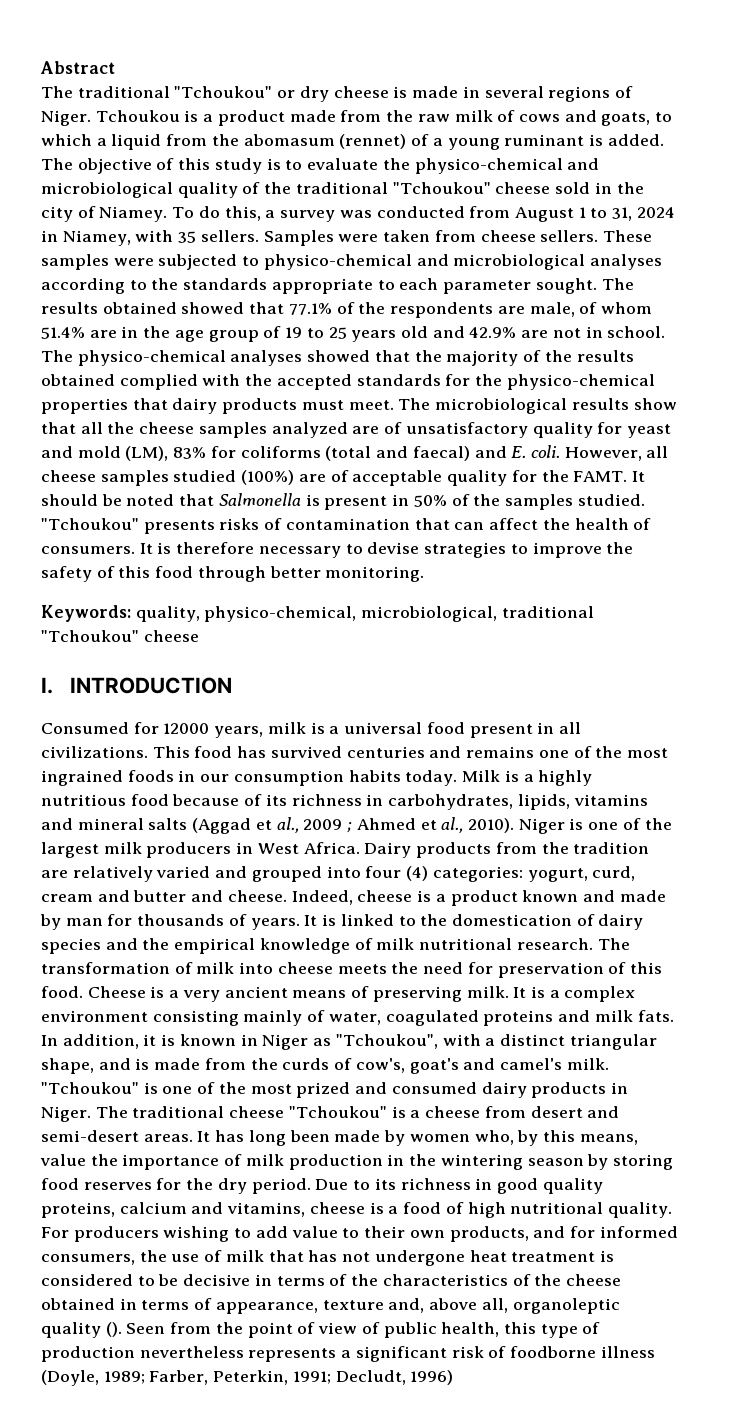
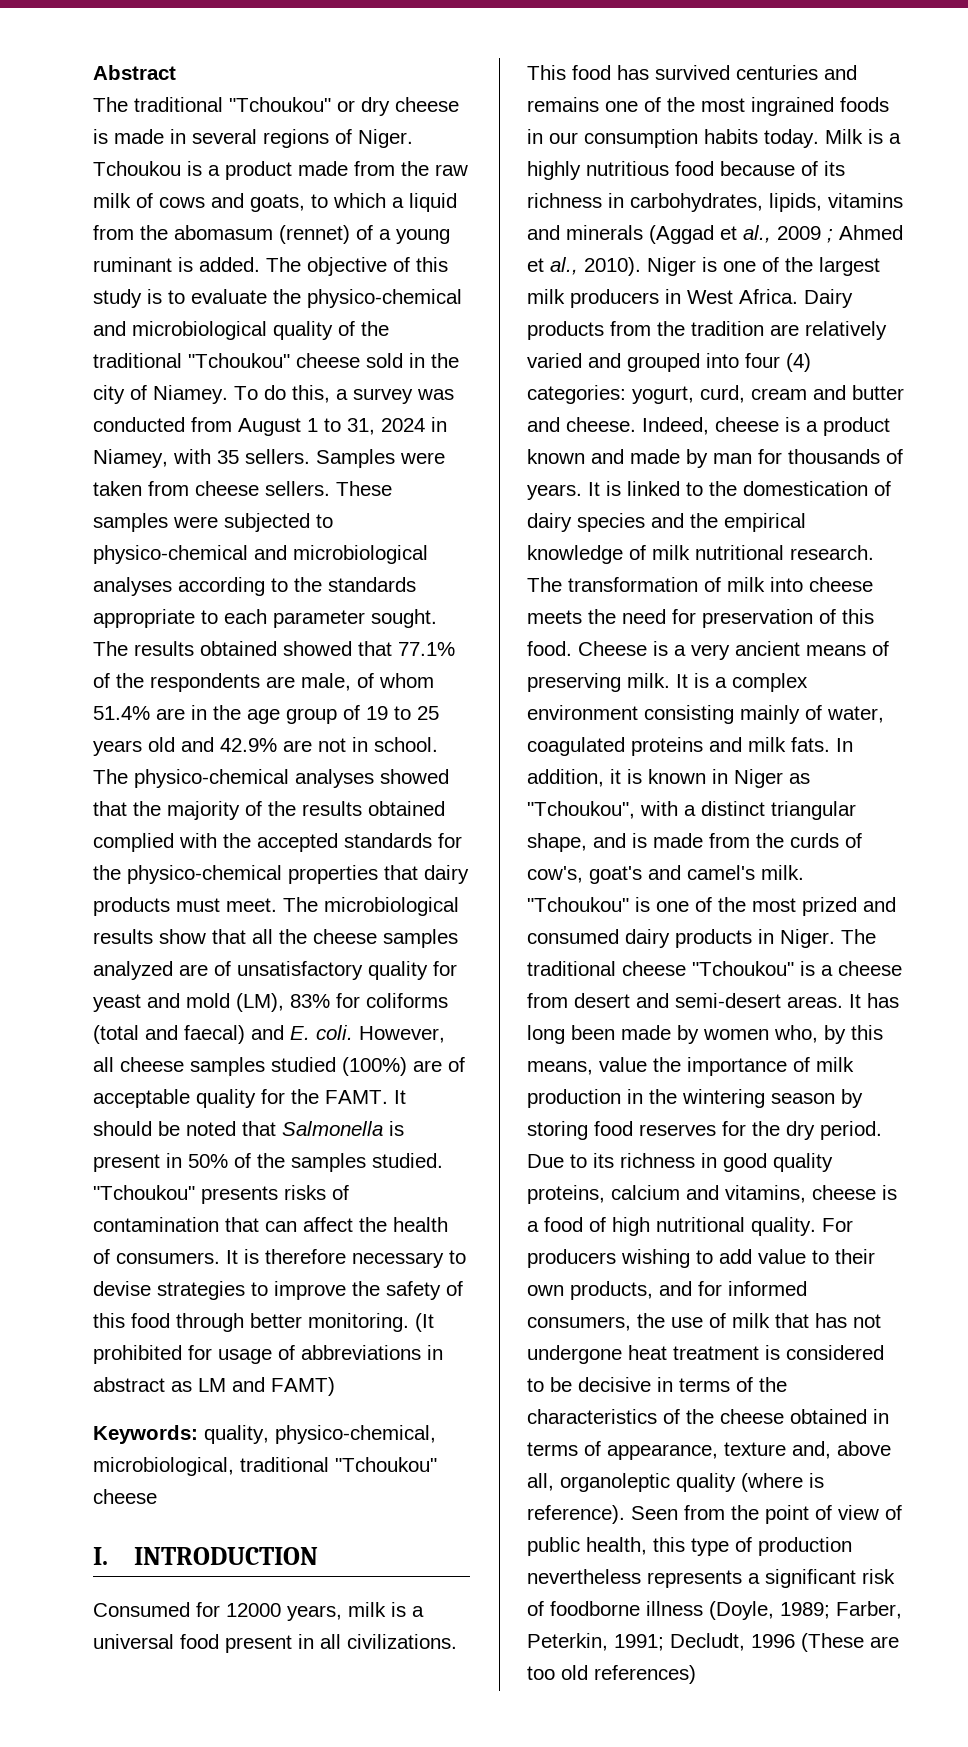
(425, 574) none -> [415,1313,434,1332] [93,1345,443,1364] [93,1377,335,1396] (It prohibited for usage of abbreviations in abstract as LM and FAMT)
[77,818,188,830] mineral salts -> [566,225,643,240] minerals
[105,1322,122,1337] (). -> [741,1473,824,1492] [527,1505,625,1524] (where is reference).
[410,1370,454,1385] 1996) -> [751,1633,899,1652] [527,1665,696,1684] 1996 (These are too old references)

